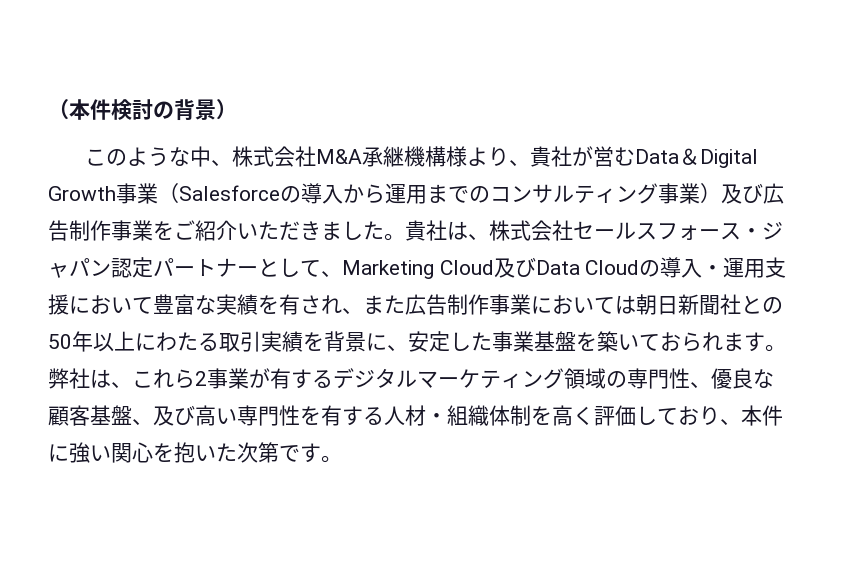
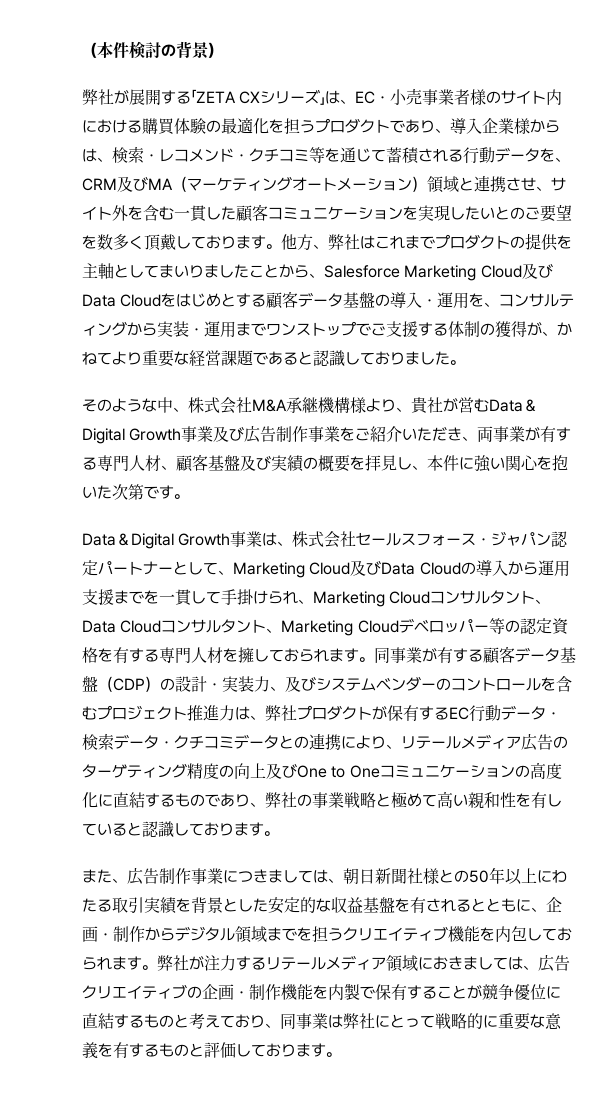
[84,149,106,166] こ -> [82,88,563,105] [82,117,560,135] [82,146,570,164] [82,175,566,193] [82,204,572,222] [82,233,572,251] [82,263,553,281] [82,291,575,309] [82,321,572,338] [82,350,465,367] [82,399,97,412] 弊社が展開する「ZETA CXシリーズ」は、EC・小売事業者様のサイト内における購買体験の最適化を担うプロダクトであり、導入企業様からは、検索・レコメンド・クチコミ等を通じて蓄積される行動データを、CRM及びMA（マーケティングオートメーション）領域と連携させ、サイト外を含む一貫した顧客コミュニケーションを実現したいとのご要望を数多く頂戴しております。他方、弊社はこれまでプロダクトの提供を主軸としてまいりましたことから、Salesforce Marketing Cloud及びData Cloudをはじめとする顧客データ基盤の導入・運用を、コンサルティングから実装・運用までワンストップでご支援する体制の獲得が、かねてより重要な経営課題であると認識しておりました。 // そ
[158,183,721,204] （Salesforceの導入から運用までのコンサルティング事業） -> (214, 434) none
[321,220,447,241] ました。貴社 -> [462,426,572,443] [82,454,568,472] [82,484,189,500] [82,531,263,549] 、両事業が有する専門人材、顧客基盤及び実績の概要を拝見し、本件に強い関心を抱いた次第です。 // Data＆Digital Growth事業
[702,265,724,275] ・ -> [507,561,538,575] から
[69,294,636,315] において豊富な実績を有され、また広告制作事業においては -> [114,589,551,607] [82,618,569,636] [82,646,576,664] [82,676,572,692] [82,705,561,722] [82,733,568,751] [82,762,562,779] [82,791,562,809] [82,821,279,838] [82,868,343,885] までを一貫して手掛けられ、Marketing Cloudコンサルタント、Data Cloudコンサルタント、Marketing Cloudデベロッパー等の認定資格を有する専門人材を擁しておられます。同事業が有する顧客データ基盤（CDP）の設計・実装力、及びシステムベンダーのコントロールを含むプロジェクト推進力は、弊社プロダクトが保有するEC行動データ・検索データ・クチコミデータとの連携により、リテールメディア広告のターゲティング精度の向上及びOne to Oneコミュニケーションの高度化に直結するものであり、弊社の事業戦略と極めて高い親和性を有していると認識しております。 // また、広告制作事業につきましては、
(741, 304) none -> [423,868,439,884] 様
[366,331,639,352] に、安定した事業基盤を築い -> [223,897,562,914] [82,926,542,943] とした安定的な収益基盤を有されるとともに、企画・制作からデジタル領域までを担うクリエイティブ機能を内包し
[90,368,774,389] [48,405,783,426] [48,442,300,463] は、これら2事業が有するデジタルマーケティング領域の専門性、優良な顧客基盤、及び高い専門性を有する人材・組織体制を高く評価しており、本件に強い関心を抱いた次第で -> [189,955,570,972] [82,983,561,1000] [82,1013,562,1030] [82,1042,311,1059] が注力するリテールメディア領域におきましては、広告クリエイティブの企画・制作機能を内製で保有することが競争優位に直結するものと考えており、同事業は弊社にとって戦略的に重要な意義を有するものと評価しておりま

